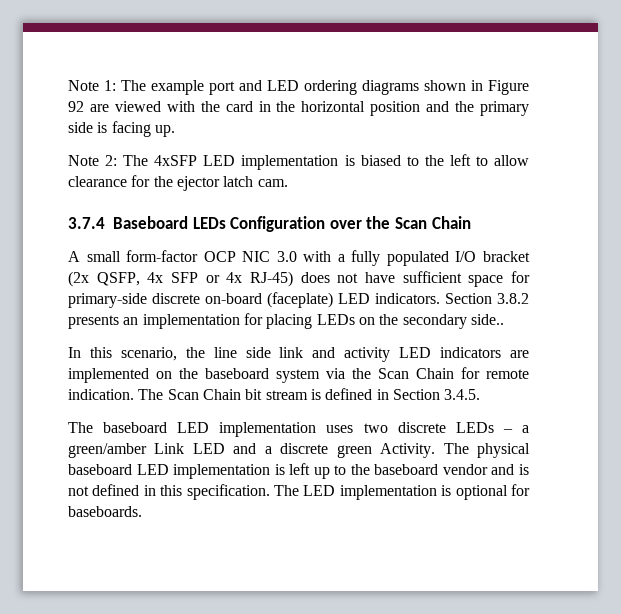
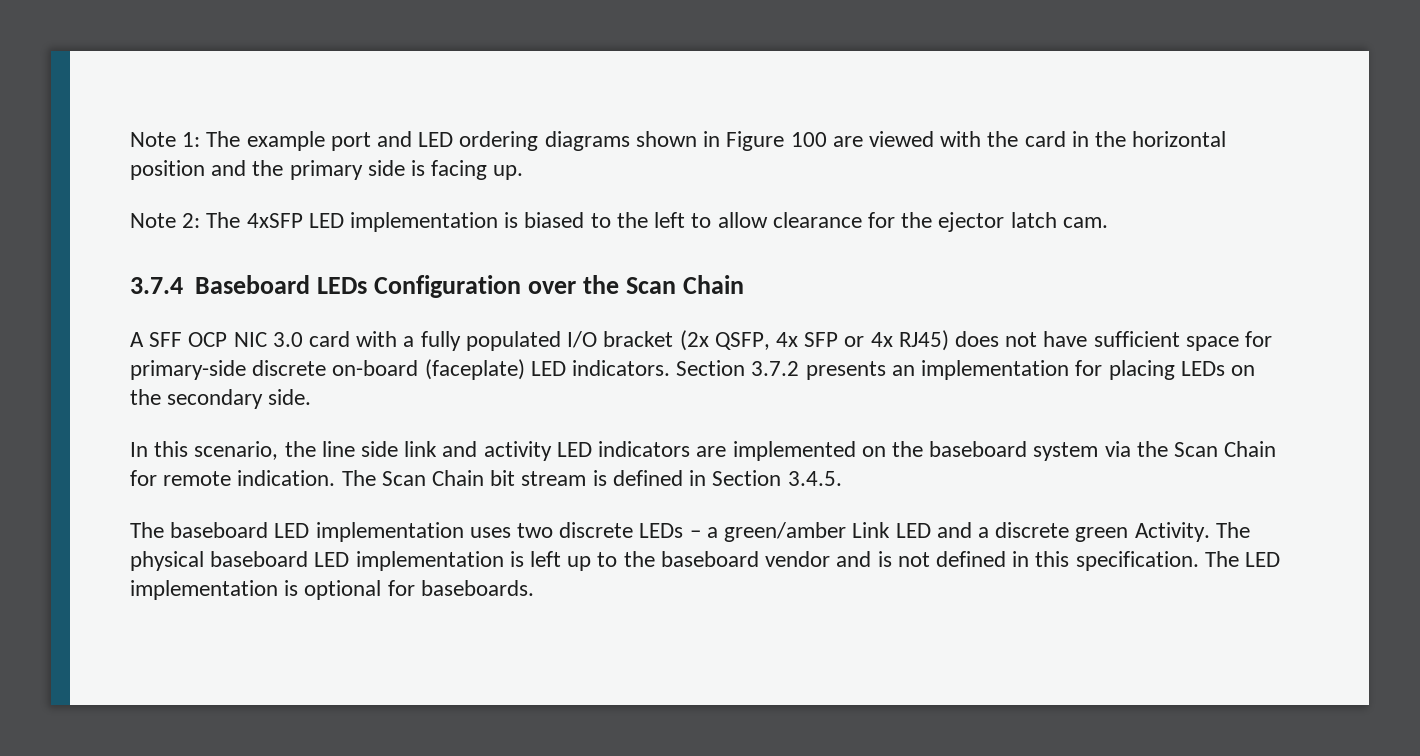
[68,101,84,112] 92 -> [790,132,827,147] 100
[86,250,199,262] small form-factor -> [149,332,183,347] SFF
(297, 256) none -> [309,331,351,347] card
[249,271,293,287] RJ-45) -> [898,330,949,351] RJ45)
[497,293,529,304] 3.8.2 -> [751,361,800,376] 3.7.2
[470,314,504,325] side.. -> [268,389,312,405] side.

